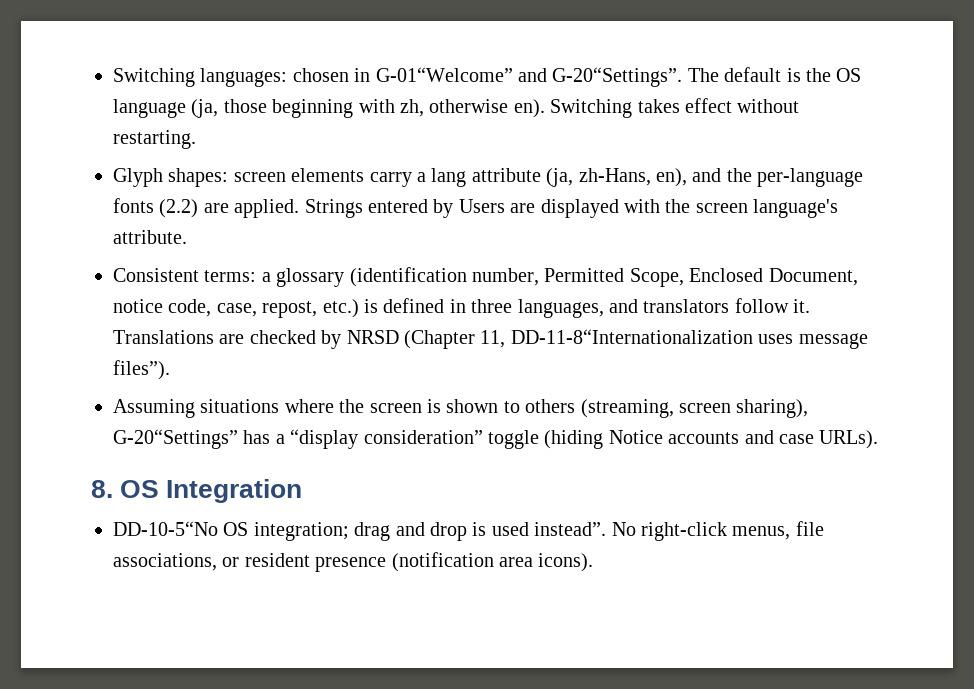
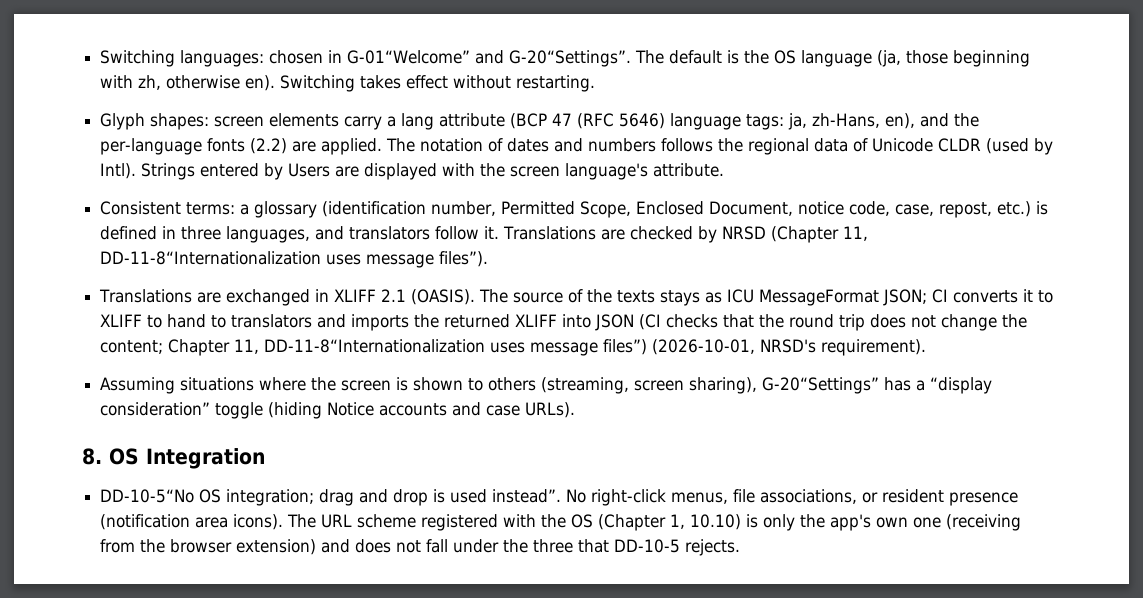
[546,168,574,187] (ja, -> [510,113,808,130] (BCP 47 (RFC 5646) language tags: ja,
(300, 208) none -> [386,138,1054,155] [100,163,137,179] The notation of dates and numbers follows the regional data of Unicode CLDR (used by Intl).
(170, 370) none -> [99,289,1054,306] [100,314,1028,331] [100,339,927,356] // Translations are exchanged in XLIFF 2.1 (OASIS). The source of the texts stays as ICU MessageFormat JSON; CI converts it to XLIFF to hand to translators and imports the returned XLIFF into JSON (CI checks that the round trip does not change the content; Chapter 11, DD-11-8“Internationalization uses message files”) (2026-10-01, NRSD's requirement).
(594, 562) none -> [287,514,1022,531] [100,539,741,556] The URL scheme registered with the OS (Chapter 1, 10.10) is only the app's own one (receiving from the browser extension) and does not fall under the three that DD-10-5 rejects.

